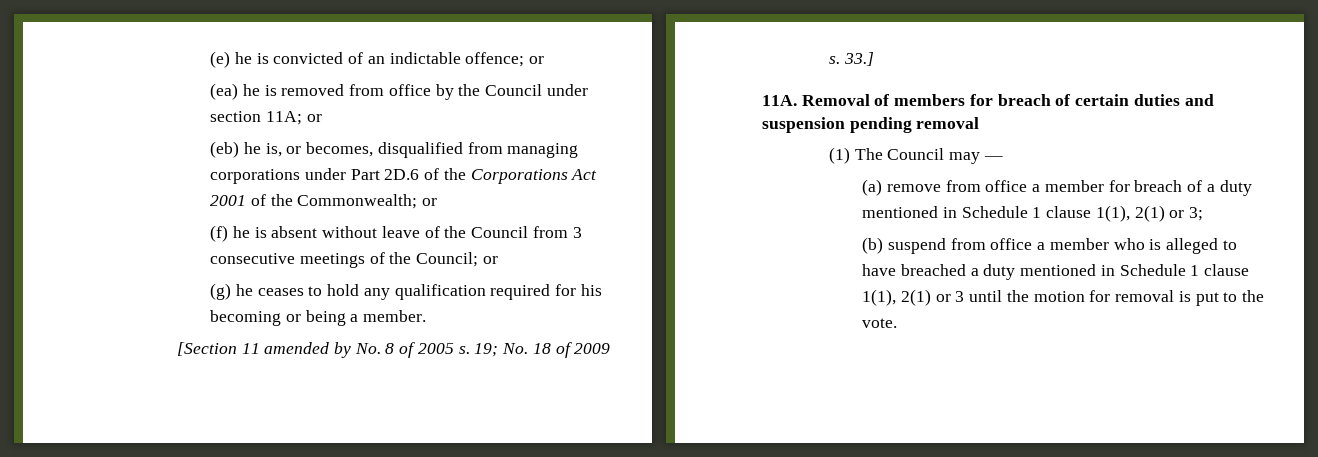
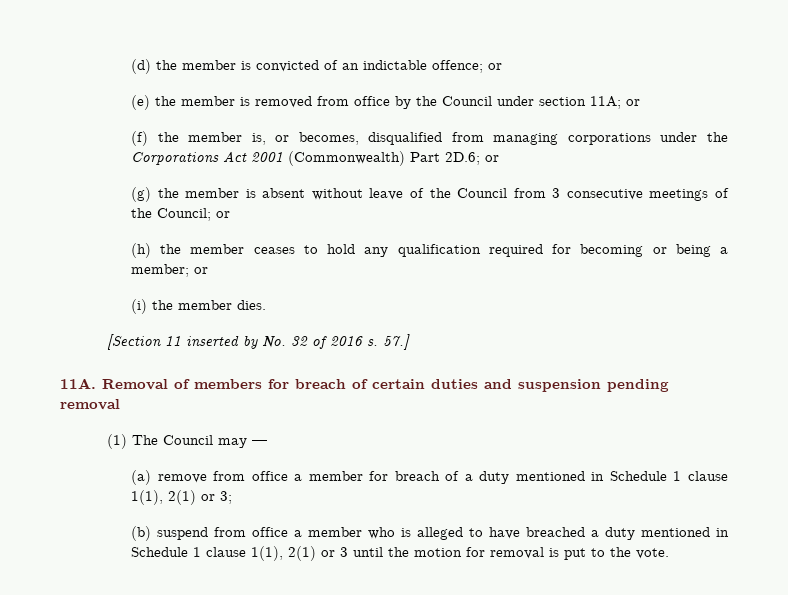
[210,51,253,68] (e) he -> [131,59,237,74] (d) the member
[210,83,261,100] (ea) he -> [131,95,236,110] (e) the member
[210,141,262,158] (eb) he -> [131,131,243,146] (f) the member
[350,168,440,180] Part 2D.6 of -> (698, 137) none
[251,194,438,209] [210,225,251,242] of the Commonwealth; or // (f) he -> [288,151,500,166] [131,187,240,202] (Commonwealth) Part 2D.6; or // (g) the member
[210,283,254,300] (g) he -> [131,243,245,258] (h) the member
[580,284,602,296] his -> (572, 249) none
[363,310,427,322] member. -> [131,264,209,277] [131,299,267,314] member; or // (i) the member dies.
[264,342,330,354] amended -> [186,335,240,347] inserted
[385,342,611,358] [828,52,874,66] 8 of 2005 s. 19; No. 18 of 2009 s. 33.] -> [291,334,411,350] 32 of 2016 s. 57.]

